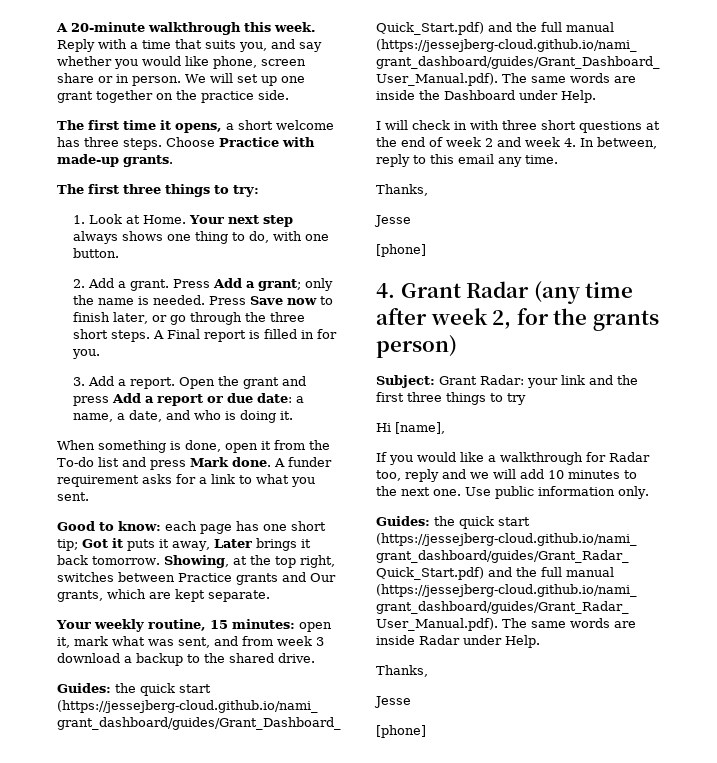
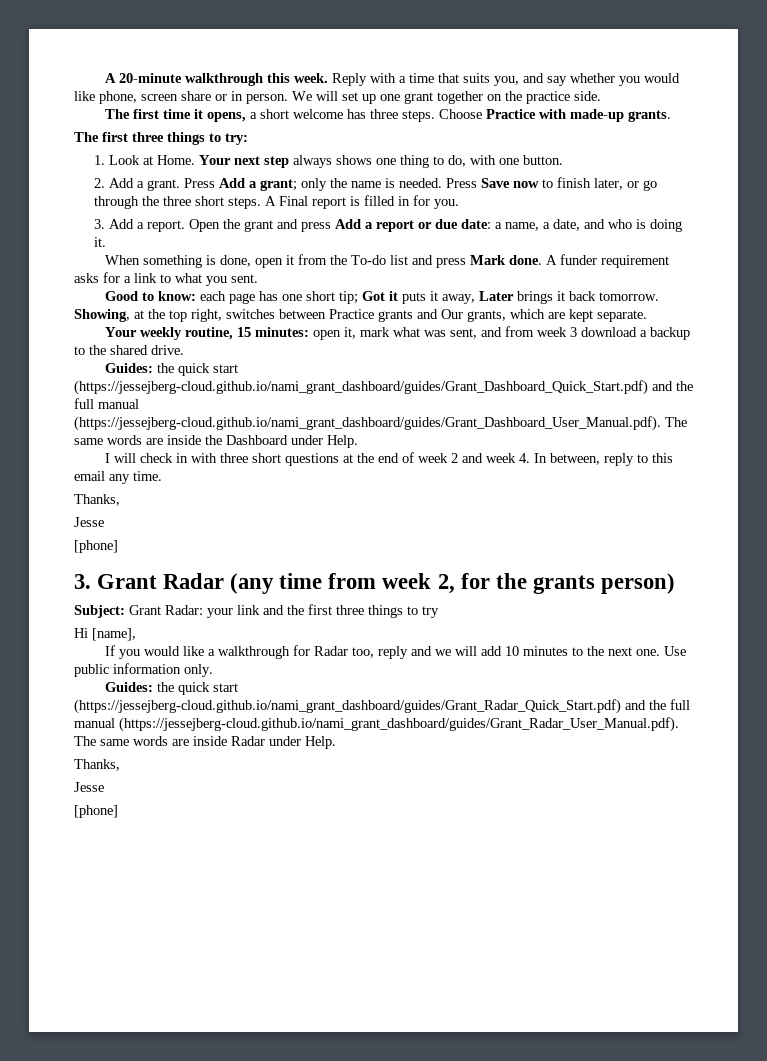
[376,283,395,298] 4. -> [74,574,91,589] 3.
[376,308,427,325] after -> [328,573,377,589] from

